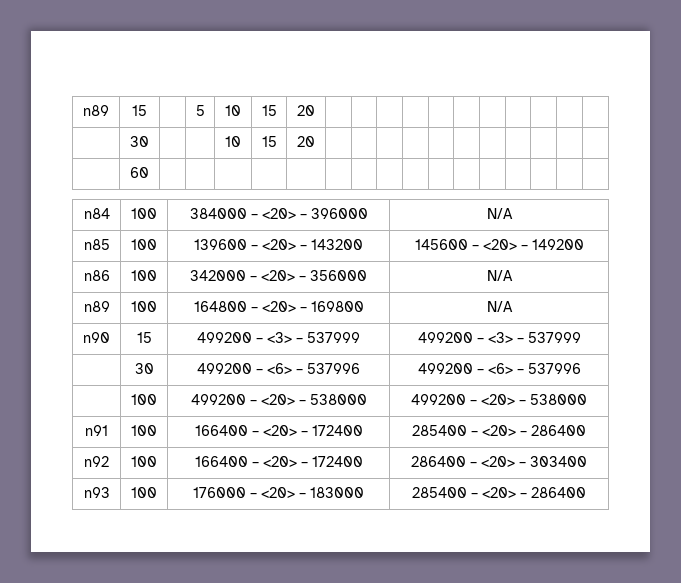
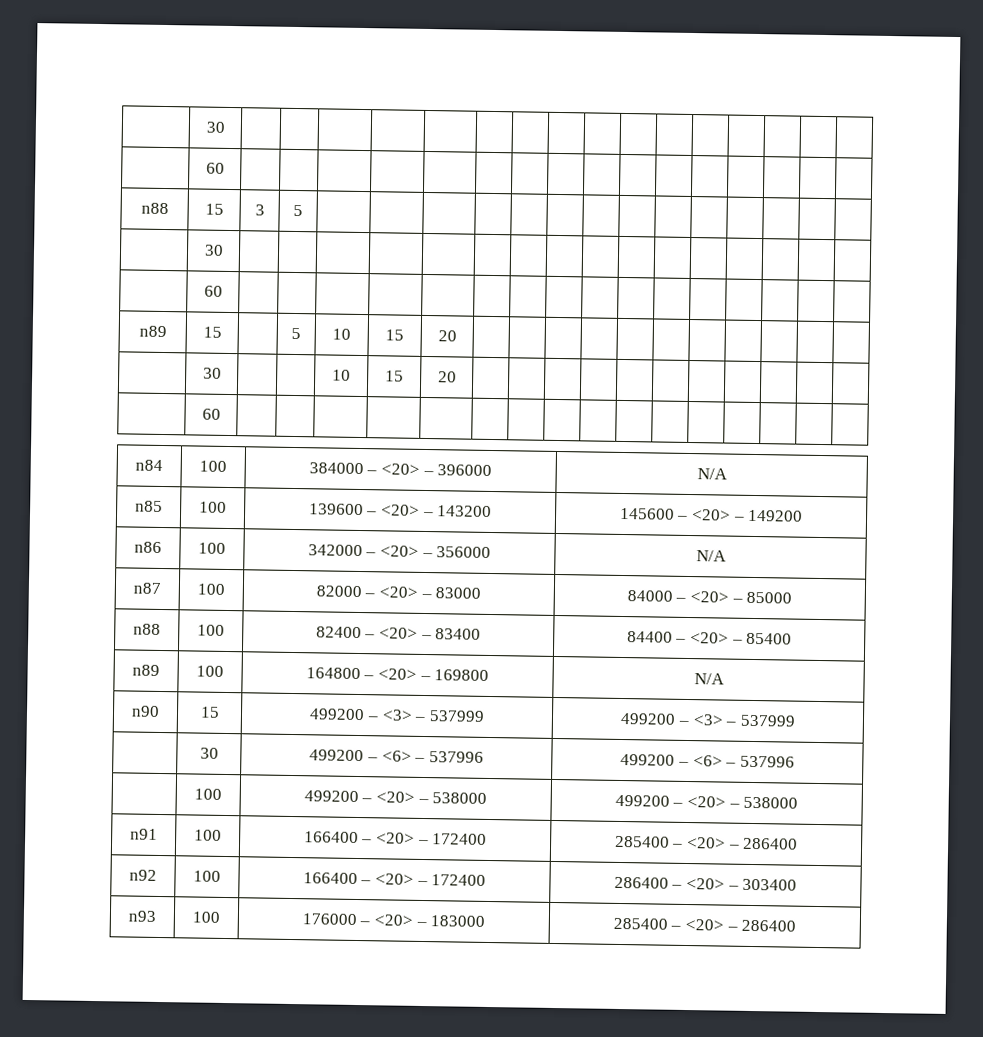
(83, 110) none -> [205,121,225,133] [205,162,225,174] [140,202,169,215] [204,203,224,215] [254,204,265,216] [293,204,303,217] [203,244,224,256] [203,285,223,297] | 30 | | | | | | | | | | | | | | | | // | 60 | | | | | | | | | | | | | | | | // n88 | 15 | 3 | 5 | | | | | | | | | | | | | | // | 30 | | | | | | | | | | | | | | | | // | 60 | | | | | | | | | | | | | | | | //
(513, 275) none -> [133,582,161,594] [197,583,225,595] [315,585,482,599] [626,590,793,604] [133,623,161,635] [197,624,225,636] [315,626,482,640] [626,631,793,645] // n87 | 100 | 82000 – <20> – 83000 | 84000 – <20> – 85000 // n88 | 100 | 82400 – <20> – 83400 | 84400 – <20> – 85400

